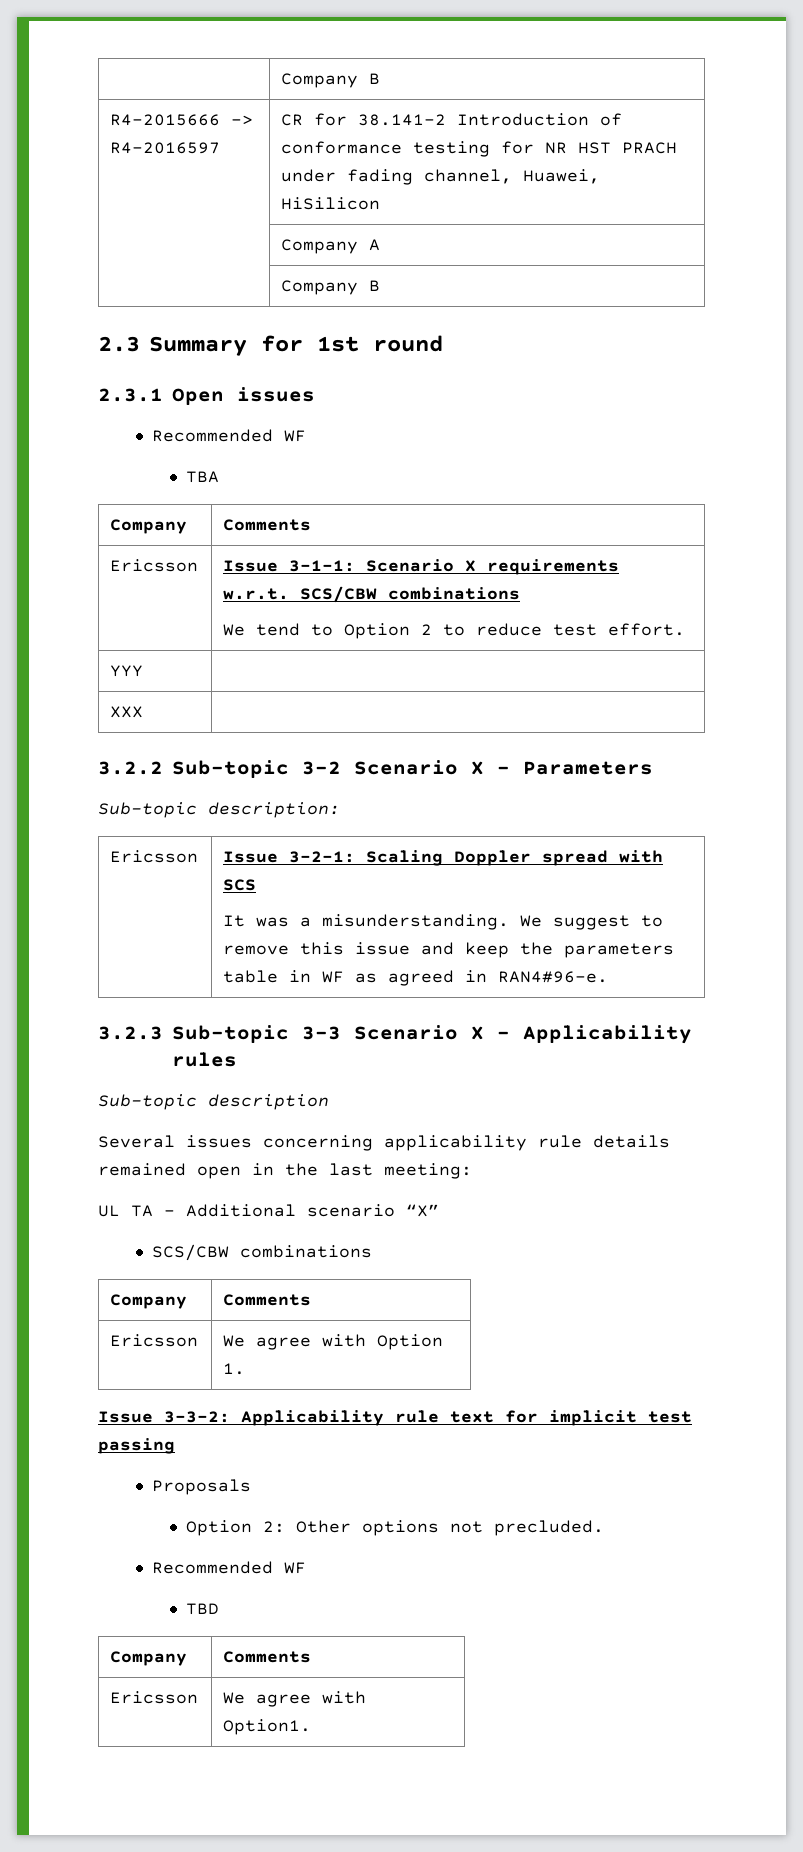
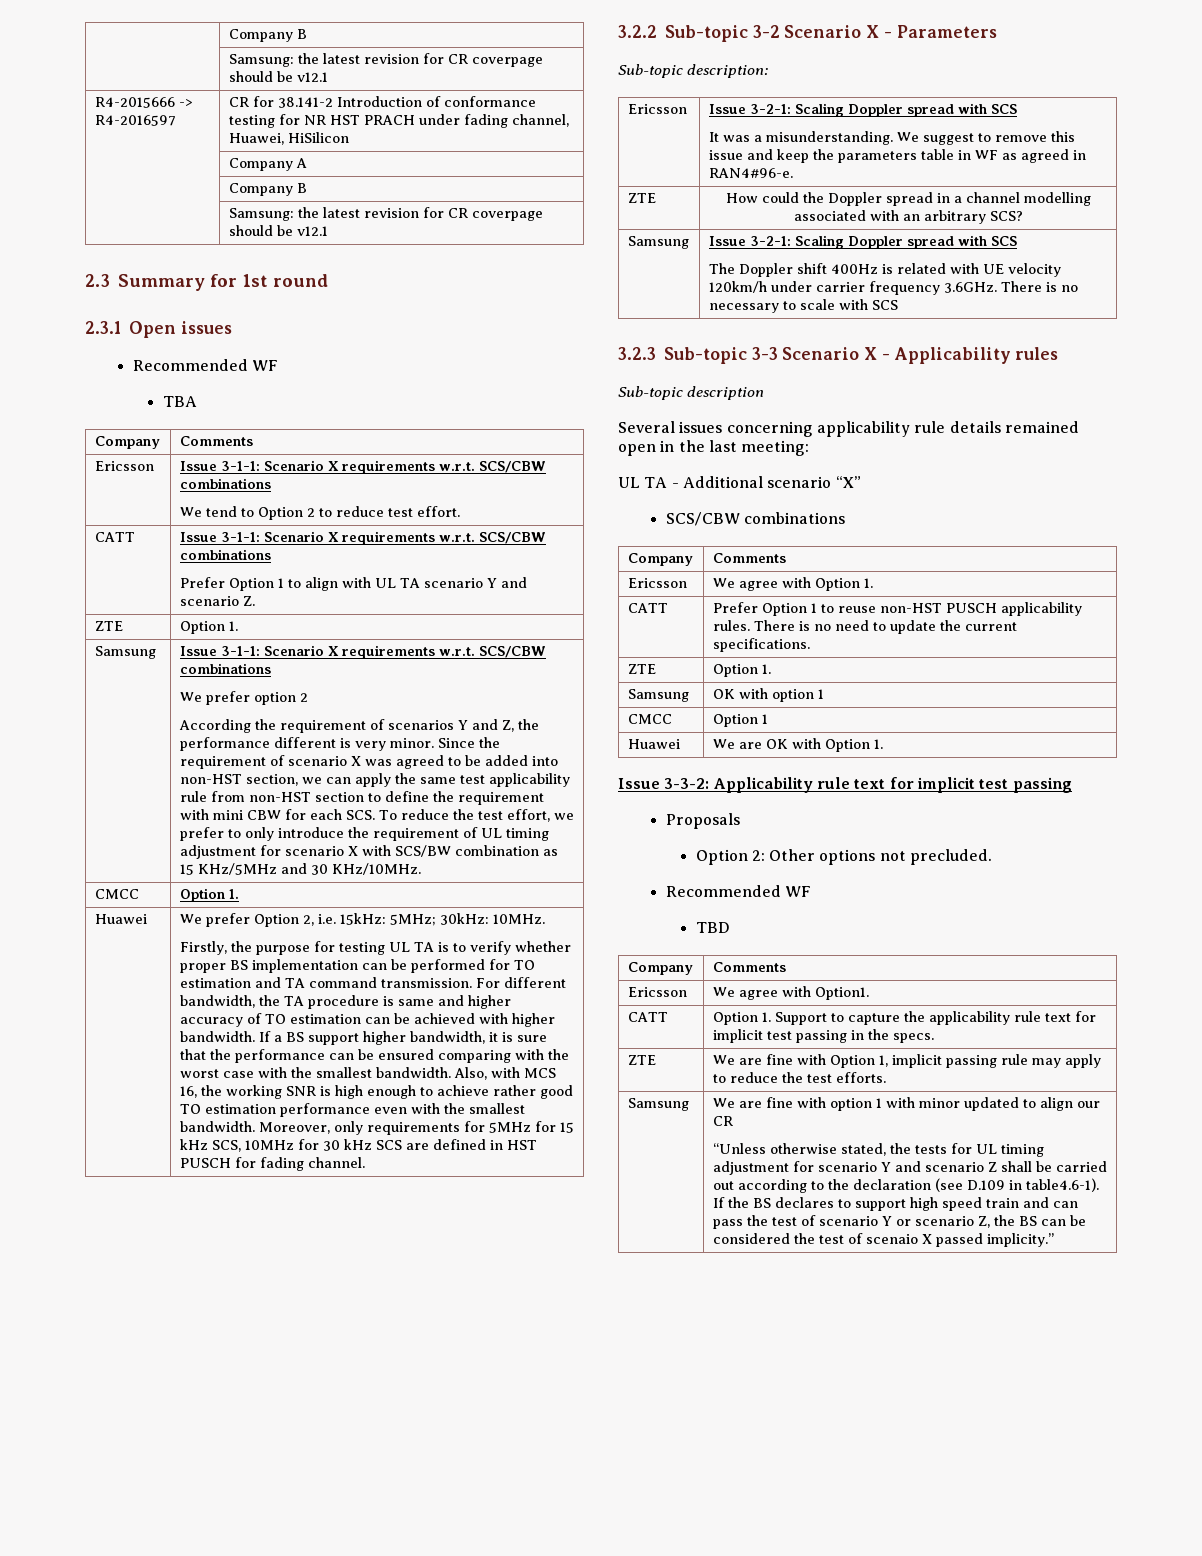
[281,73,381,88] | Company B -> [228,29,307,42] [228,53,543,67] [228,71,328,82] | Company B // | Samsung: the latest revision for CR coverpage should be v12.1
(381, 285) none -> [228,207,543,221] [228,225,328,236] // | Samsung: the latest revision for CR coverpage should be v12.1
[110,665,144,677] [110,706,144,718] YYY | // XXX | -> [94,532,135,542] [179,531,546,545] [179,549,271,560] [179,577,527,591] [179,596,255,606] [94,621,123,631] [179,621,238,634] [94,646,156,659] [179,645,546,659] [179,663,271,674] [179,691,308,705] [178,719,539,733] [179,737,500,751] [179,755,558,769] [179,773,570,787] [179,791,544,805] [179,809,574,822] [179,827,549,841] [179,845,558,859] [179,863,421,875] [94,889,139,899] [179,888,239,902] [94,914,147,924] [179,913,545,927] [179,941,571,955] [179,959,535,973] [179,977,566,988] [179,995,511,1009] [179,1013,555,1027] [179,1031,547,1045] [179,1049,569,1063] [179,1067,556,1080] [179,1085,573,1099] [179,1103,525,1117] [179,1121,574,1135] [179,1139,537,1152] [179,1157,365,1171] CATT | Issue 3-1-1: Scenario X requirements w.r.t. SCS/CBW combinations // Prefer Option 1 to align with UL TA scenario Y and scenario Z. // ZTE | Option 1. // Samsung | Issue 3-1-1: Scenario X requirements w.r.t. SCS/CBW combinations // We prefer option 2 // According the requirement of scenarios Y and Z, the performance different is very minor. Since the requirement of scenario X was agreed to be added into non-HST section, we can apply the same test applicability rule from non-HST section to define the requirement with mini CBW for each SCS. To reduce the test effort, we prefer to only introduce the requirement of UL timing adjustment for scenario X with SCS/BW combination as 15 KHz/5MHz and 30 KHz/10MHz. // CMCC | Option 1. // Huawei | We prefer Option 2, i.e. 15kHz: 5MHz; 30kHz: 10MHz. // Firstly, the purpose for testing UL TA is to verify whether proper BS implementation can be performed for TO estimation and TA command transmission. For different bandwidth, the TA procedure is same and higher accuracy of TO estimation can be achieved with higher bandwidth. If a BS support higher bandwidth, it is sure that the performance can be ensured comparing with the worst case with the smallest bandwidth. Also, with MCS 16, the working SNR is high enough to achieve rather good TO estimation performance even with the smallest bandwidth. Moreover, only requirements for 5MHz for 15 kHz SCS, 10MHz for 30 kHz SCS are defined in HST PUSCH for fading channel.
(609, 977) none -> [627,193,656,203] [725,192,1091,206] [793,210,1023,224] [627,236,689,249] [708,235,1017,249] [708,263,1061,277] [708,281,1078,295] [708,299,898,313] // ZTE | How could the Doppler spread in a channel modelling associated with an arbitrary SCS? // Samsung | Issue 3-2-1: Scaling Doppler spread with SCS // The Doppler shift 400Hz is related with UE velocity 120km/h under carrier frequency 3.6GHz. There is no necessary to scale with SCS
(246, 1369) none -> [627,603,668,613] [712,602,1082,616] [712,620,1017,634] [712,638,810,652] [627,664,656,674] [712,664,771,677] [627,689,689,702] [712,688,824,702] [627,714,672,724] [712,714,768,727] [627,739,680,749] [712,738,883,752] // CATT | Prefer Option 1 to reuse non-HST PUSCH applicability rules. There is no need to update the current specifications. // ZTE | Option 1. // Samsung | OK with option 1 // CMCC | Option 1 // Huawei | We are OK with Option 1.
(312, 1727) none -> [627,1012,668,1022] [712,1011,1096,1025] [712,1029,934,1043] [627,1055,656,1065] [712,1054,1101,1068] [712,1072,886,1083] [627,1098,689,1111] [712,1097,1100,1111] [712,1116,733,1126] [712,1143,1044,1157] [712,1161,1107,1175] [712,1178,1099,1193] [712,1197,1078,1211] [712,1215,1086,1229] [712,1233,1054,1247] // CATT | Option 1. Support to capture the applicability rule text for implicit test passing in the specs. // ZTE | We are fine with Option 1, implicit passing rule may apply to reduce the test efforts. // Samsung | We are fine with option 1 with minor updated to align our CR // “Unless otherwise stated, the tests for UL timing adjustment for scenario Y and scenario Z shall be carried out according to the declaration (see D.109 in table4.6-1). If the BS declares to support high speed train and can pass the test of scenario Y or scenario Z, the BS can be considered the test of scenaio X passed implicity.”

